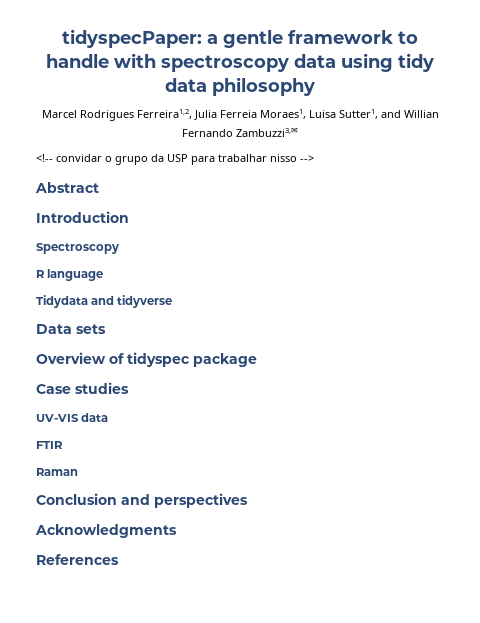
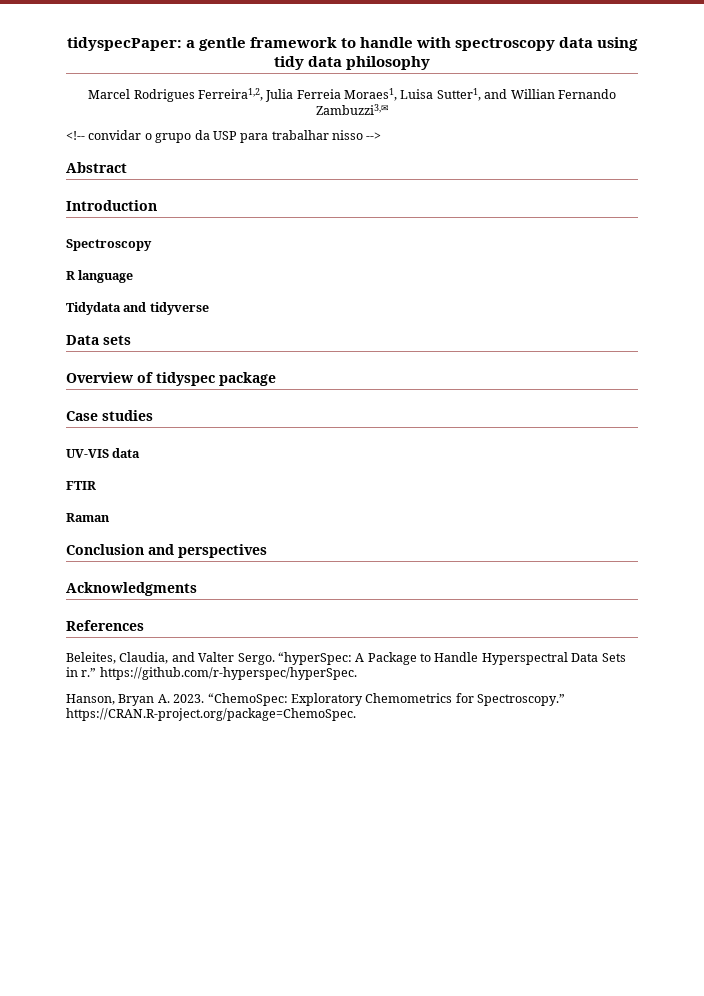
(119, 559) none -> [66,652,626,665] [66,667,357,680] [66,693,565,706] [66,708,356,721] // Beleites, Claudia, and Valter Sergo. “hyperSpec: A Package to Handle Hyperspectral Data Sets in r.” https://github.com/r-hyperspec/hyperSpec. // Hanson, Bryan A. 2023. “ChemoSpec: Exploratory Chemometrics for Spectroscopy.” https://CRAN.R-project.org/package=ChemoSpec.

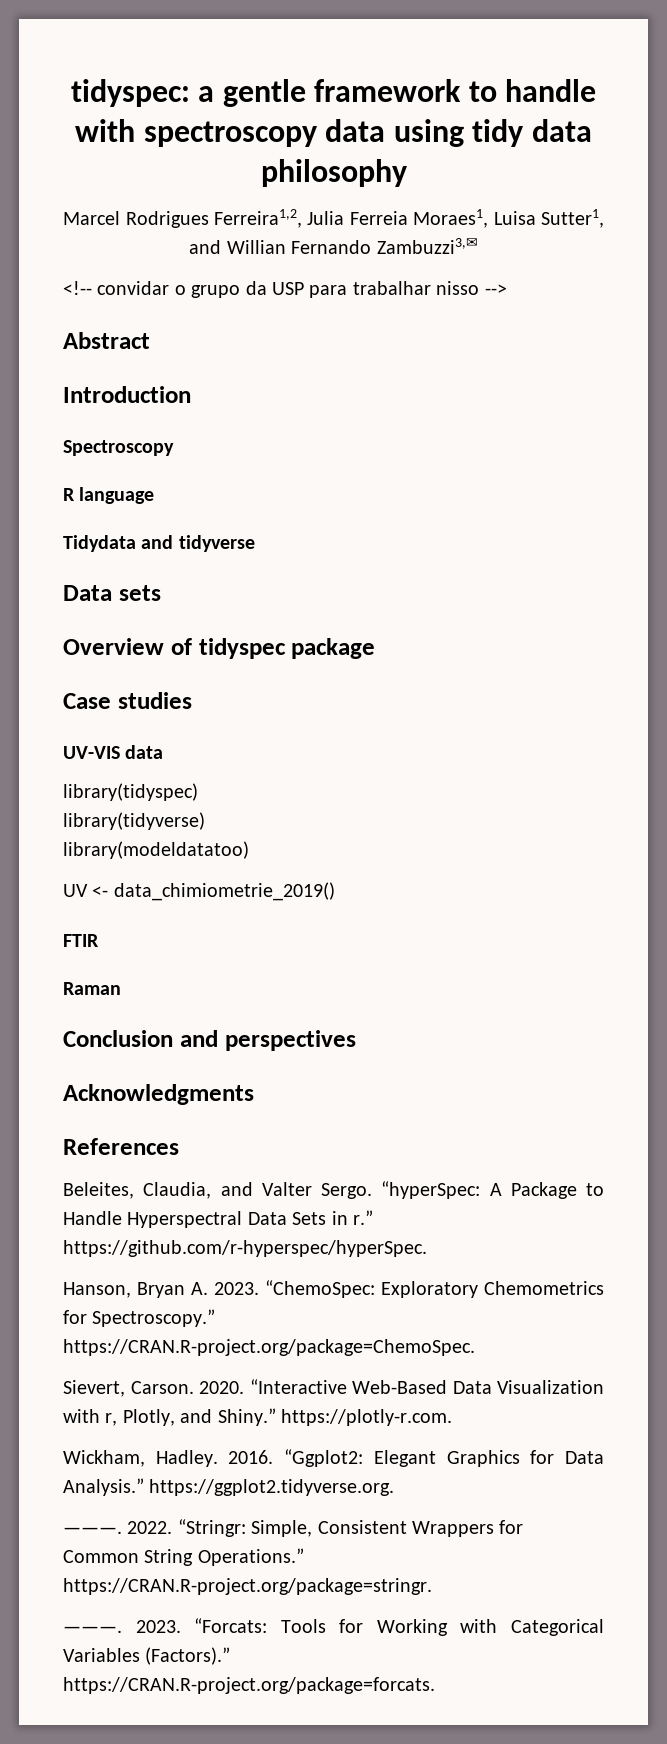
[66,37,182,51] tidyspecPaper: -> [70,79,190,107] tidyspec:
(141, 453) none -> [63,783,198,801] [63,812,205,830] [63,841,249,859] [63,882,335,901] // library(tidyspec) // library(tidyverse) // library(modeldatatoo) // UV <- data_chimiometrie_2019()
(356, 714) none -> [63,1379,604,1397] [63,1408,452,1426] [63,1449,604,1467] [63,1478,395,1496] [63,1519,524,1537] [63,1548,304,1566] [63,1578,432,1595] [63,1618,604,1636] [63,1647,231,1665] [63,1677,435,1694] // Sievert, Carson. 2020. “Interactive Web-Based Data Visualization with r, Plotly, and Shiny.” https://plotly-r.com. // Wickham, Hadley. 2016. “Ggplot2: Elegant Graphics for Data Analysis.” https://ggplot2.tidyverse.org. // ———. 2022. “Stringr: Simple, Consistent Wrappers for Common String Operations.” https://CRAN.R-project.org/package=stringr. // ———. 2023. “Forcats: Tools for Working with Categorical Variables (Factors).” https://CRAN.R-project.org/package=forcats.

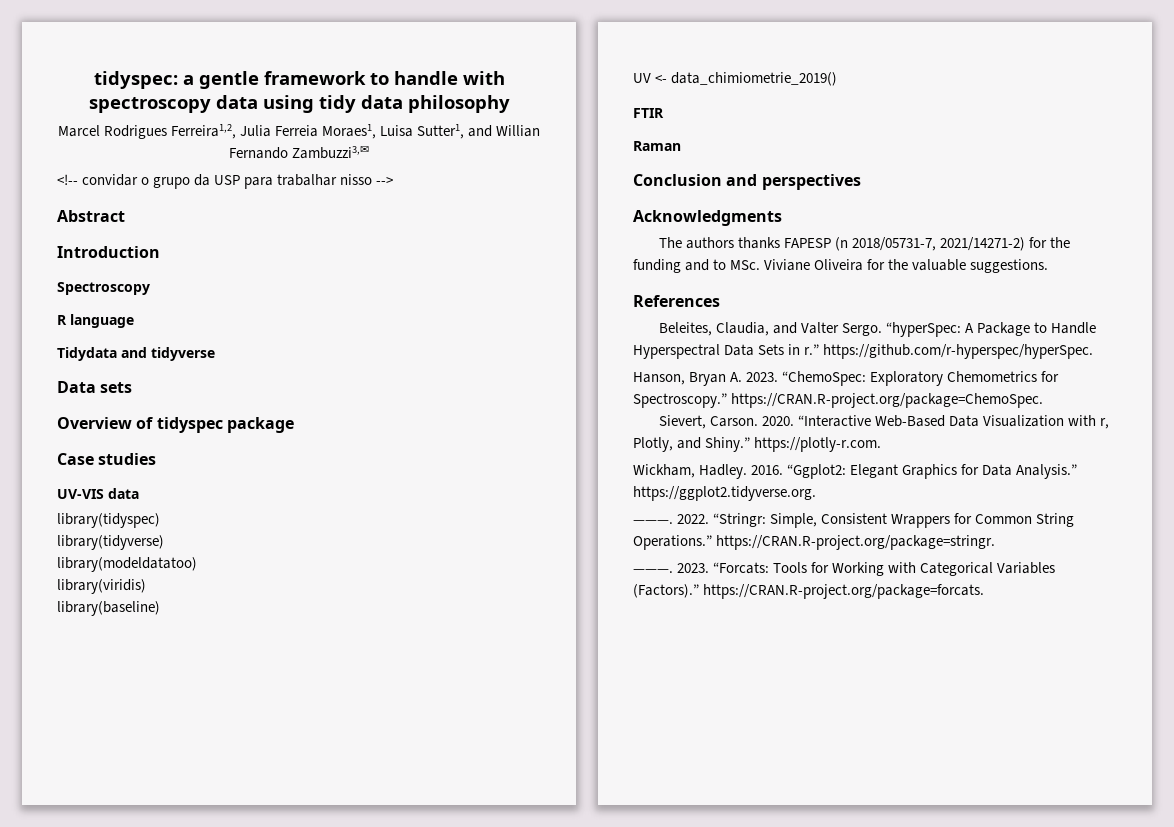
(249, 850) none -> [57,579,146,594] [57,601,160,616] // library(viridis) // library(baseline)
(254, 1094) none -> [658,237,1071,251] [633,259,1049,273] // The authors thanks FAPESP (n 2018/05731-7, 2021/14271-2) for the funding and to MSc. Viviane Oliveira for the valuable suggestions.

